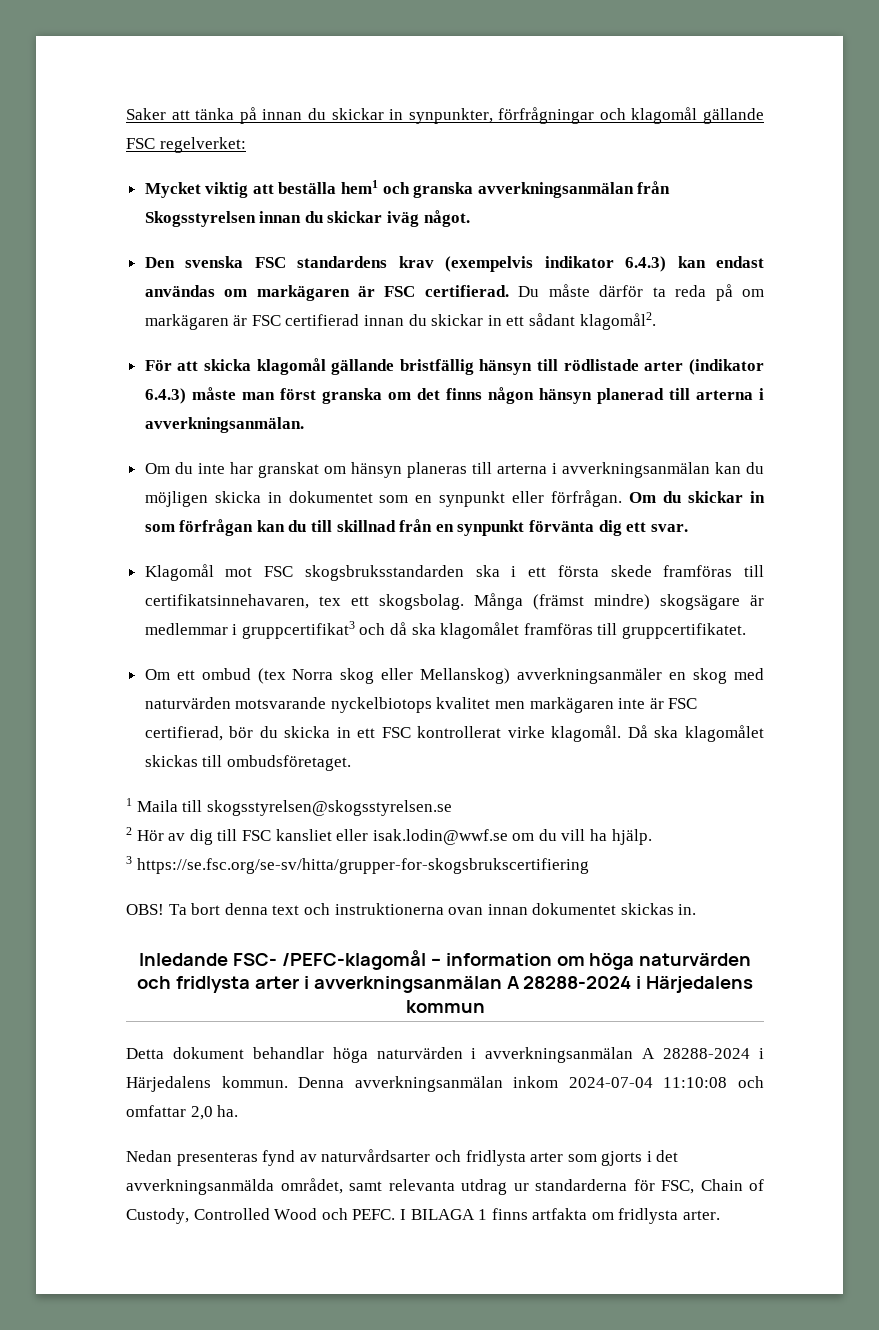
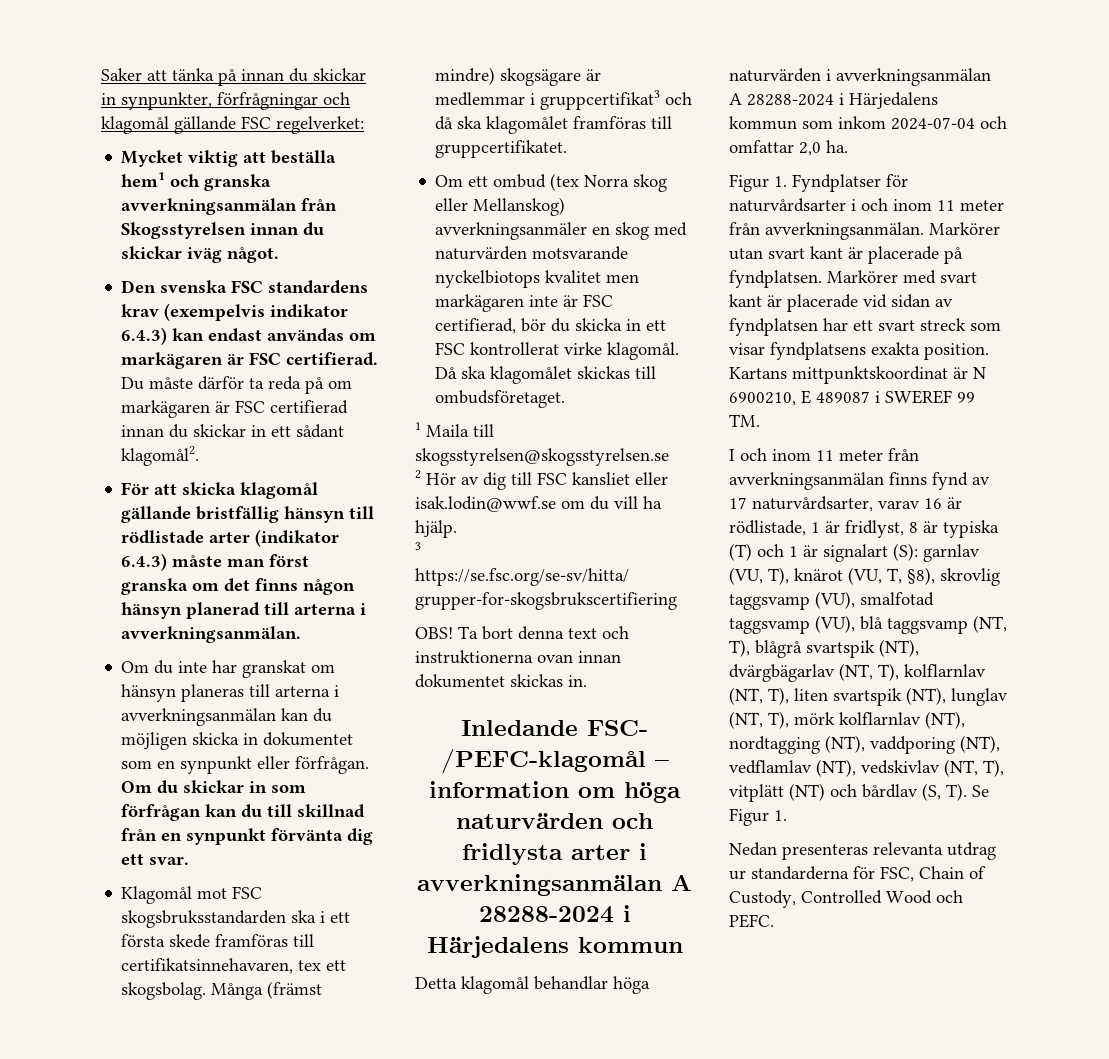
[172,1047,244,1059] dokument -> [461,976,529,994] klagomål
[221,1076,503,1092] kommun. Denna avverkningsanmälan -> [729,116,833,130] kommun som
[663,1077,728,1088] 11:10:08 -> (975, 123) none
[126,1149,679,1166] [126,1178,382,1195] Nedan presenteras fynd av naturvårdsarter och fridlysta arter som gjorts i det avverkningsanmälda området, samt -> [729,174,908,192] [729,198,1004,212] [729,222,1000,240] [729,246,963,264] [729,270,977,288] [729,294,953,312] [729,318,1001,336] [729,342,989,360] [729,366,986,384] [729,390,975,406] [729,414,760,427] [729,448,919,461] [729,472,990,490] [729,496,962,512] [729,520,999,538] [729,543,980,562] [729,567,1000,586] [729,591,934,610] [729,615,1007,634] [729,639,919,658] [729,663,986,682] [729,687,1008,706] [729,711,965,729] [729,735,1000,754] [729,759,1004,777] [729,783,989,802] [729,808,787,826] [729,842,868,860] Figur 1. Fyndplatser för naturvårdsarter i och inom 11 meter från avverkningsanmälan. Markörer utan svart kant är placerade på fyndplatsen. Markörer med svart kant är placerade vid sidan av fyndplatsen har ett svart streck som visar fyndplatsens exakta position. Kartans mittpunktskoordinat är N 6900210, E 489087 i SWEREF 99 TM. // I och inom 11 meter från avverkningsanmälan finns fynd av 17 naturvårdsarter, varav 16 är rödlistade, 1 är fridlyst, 8 är typiska (T) och 1 är signalart (S): garnlav (VU, T), knärot (VU, T, §8), skrovlig taggsvamp (VU), smalfotad taggsvamp (VU), blå taggsvamp (NT, T), blågrå svartspik (NT), dvärgbägarlav (NT, T), kolflarnlav (NT, T), liten svartspik (NT), lunglav (NT, T), mörk kolflarnlav (NT), nordtagging (NT), vaddporing (NT), vedflamlav (NT), vedskivlav (NT, T), vitplätt (NT) och bårdlav (S, T). Se Figur 1. // Nedan presenteras
[399,1208,721,1224] I BILAGA 1 finns artfakta om fridlysta arter. -> (774, 921) none

